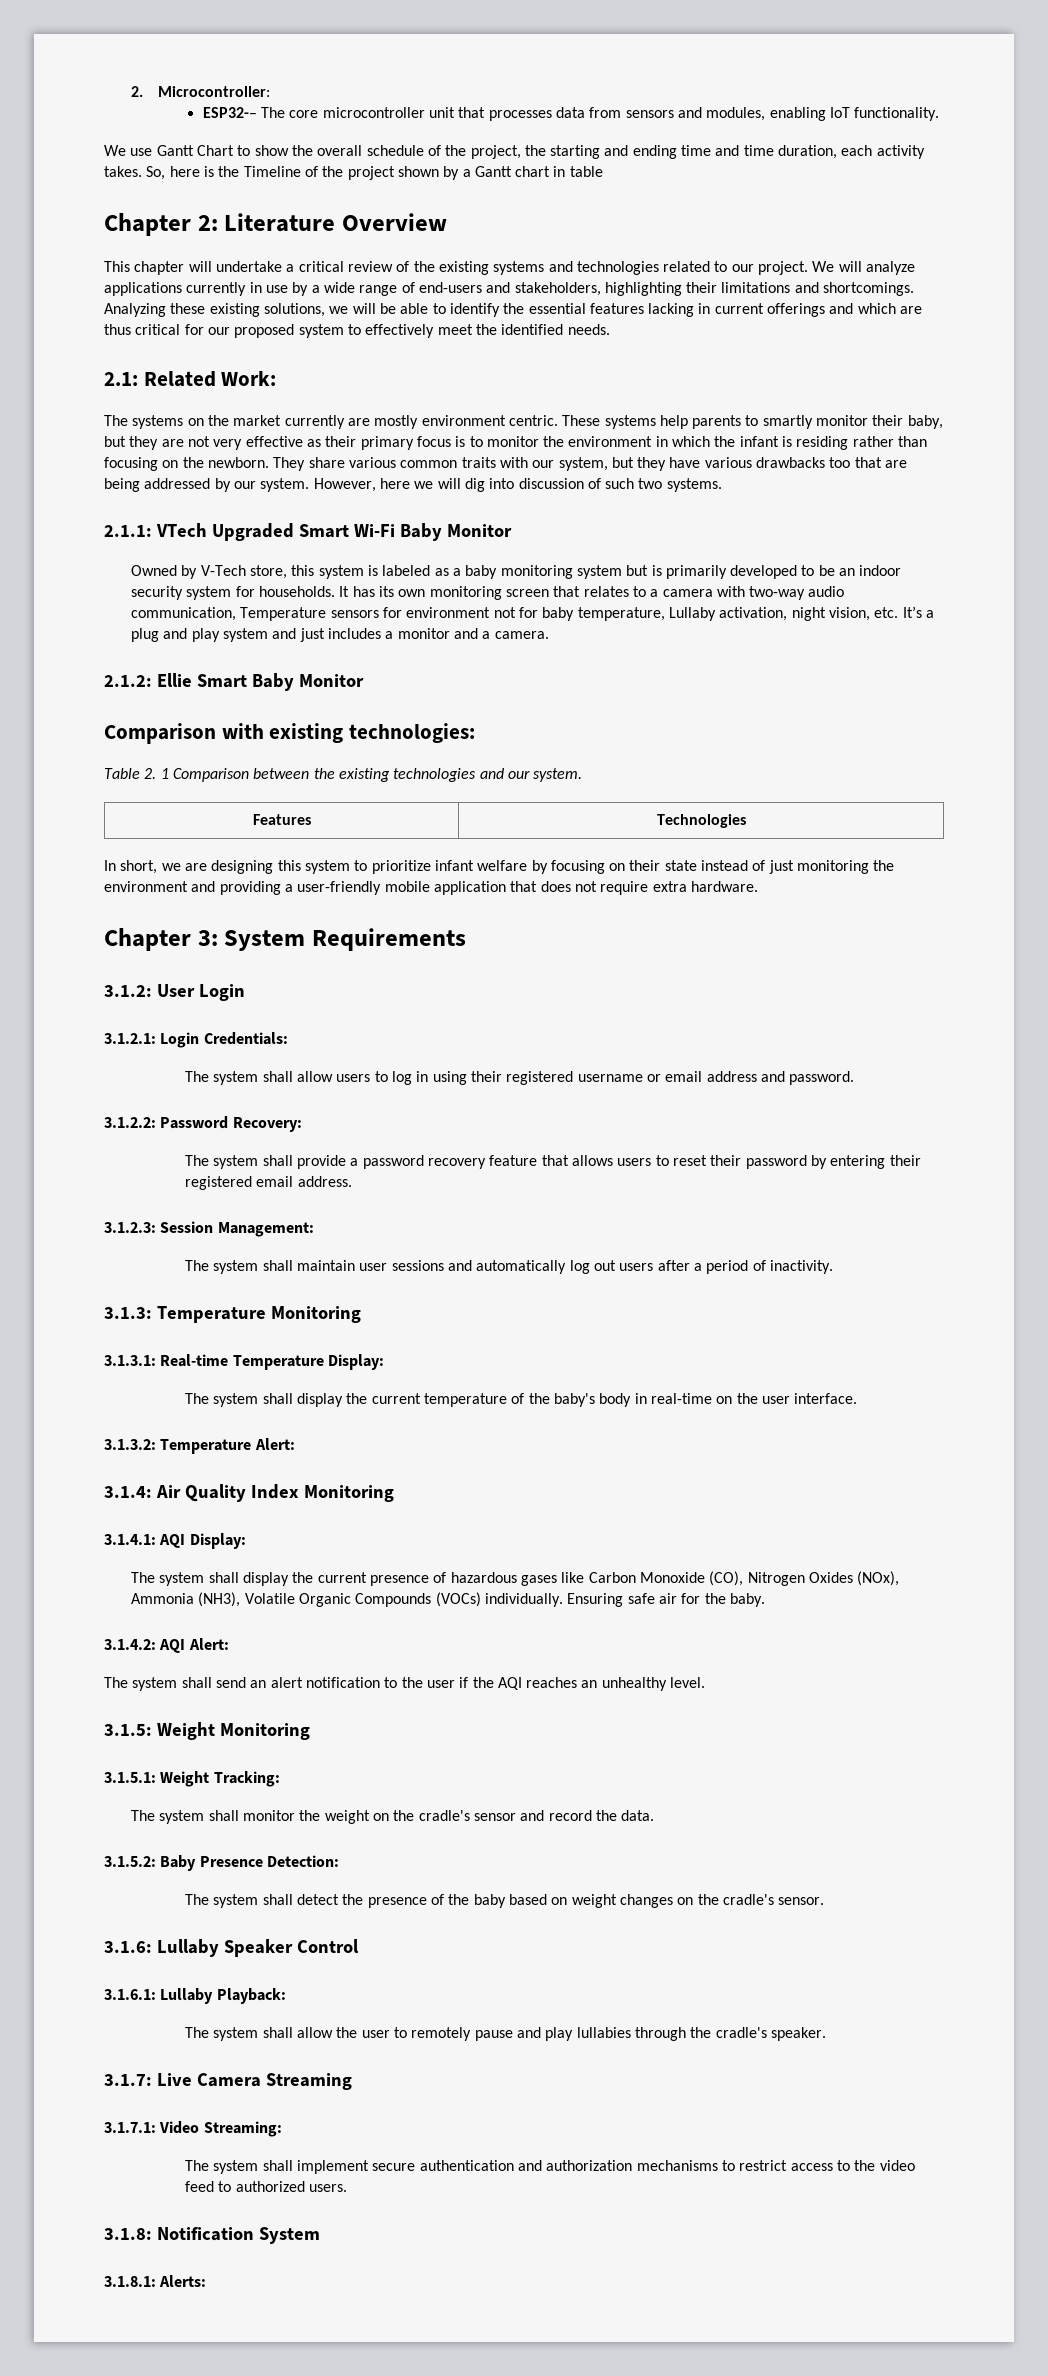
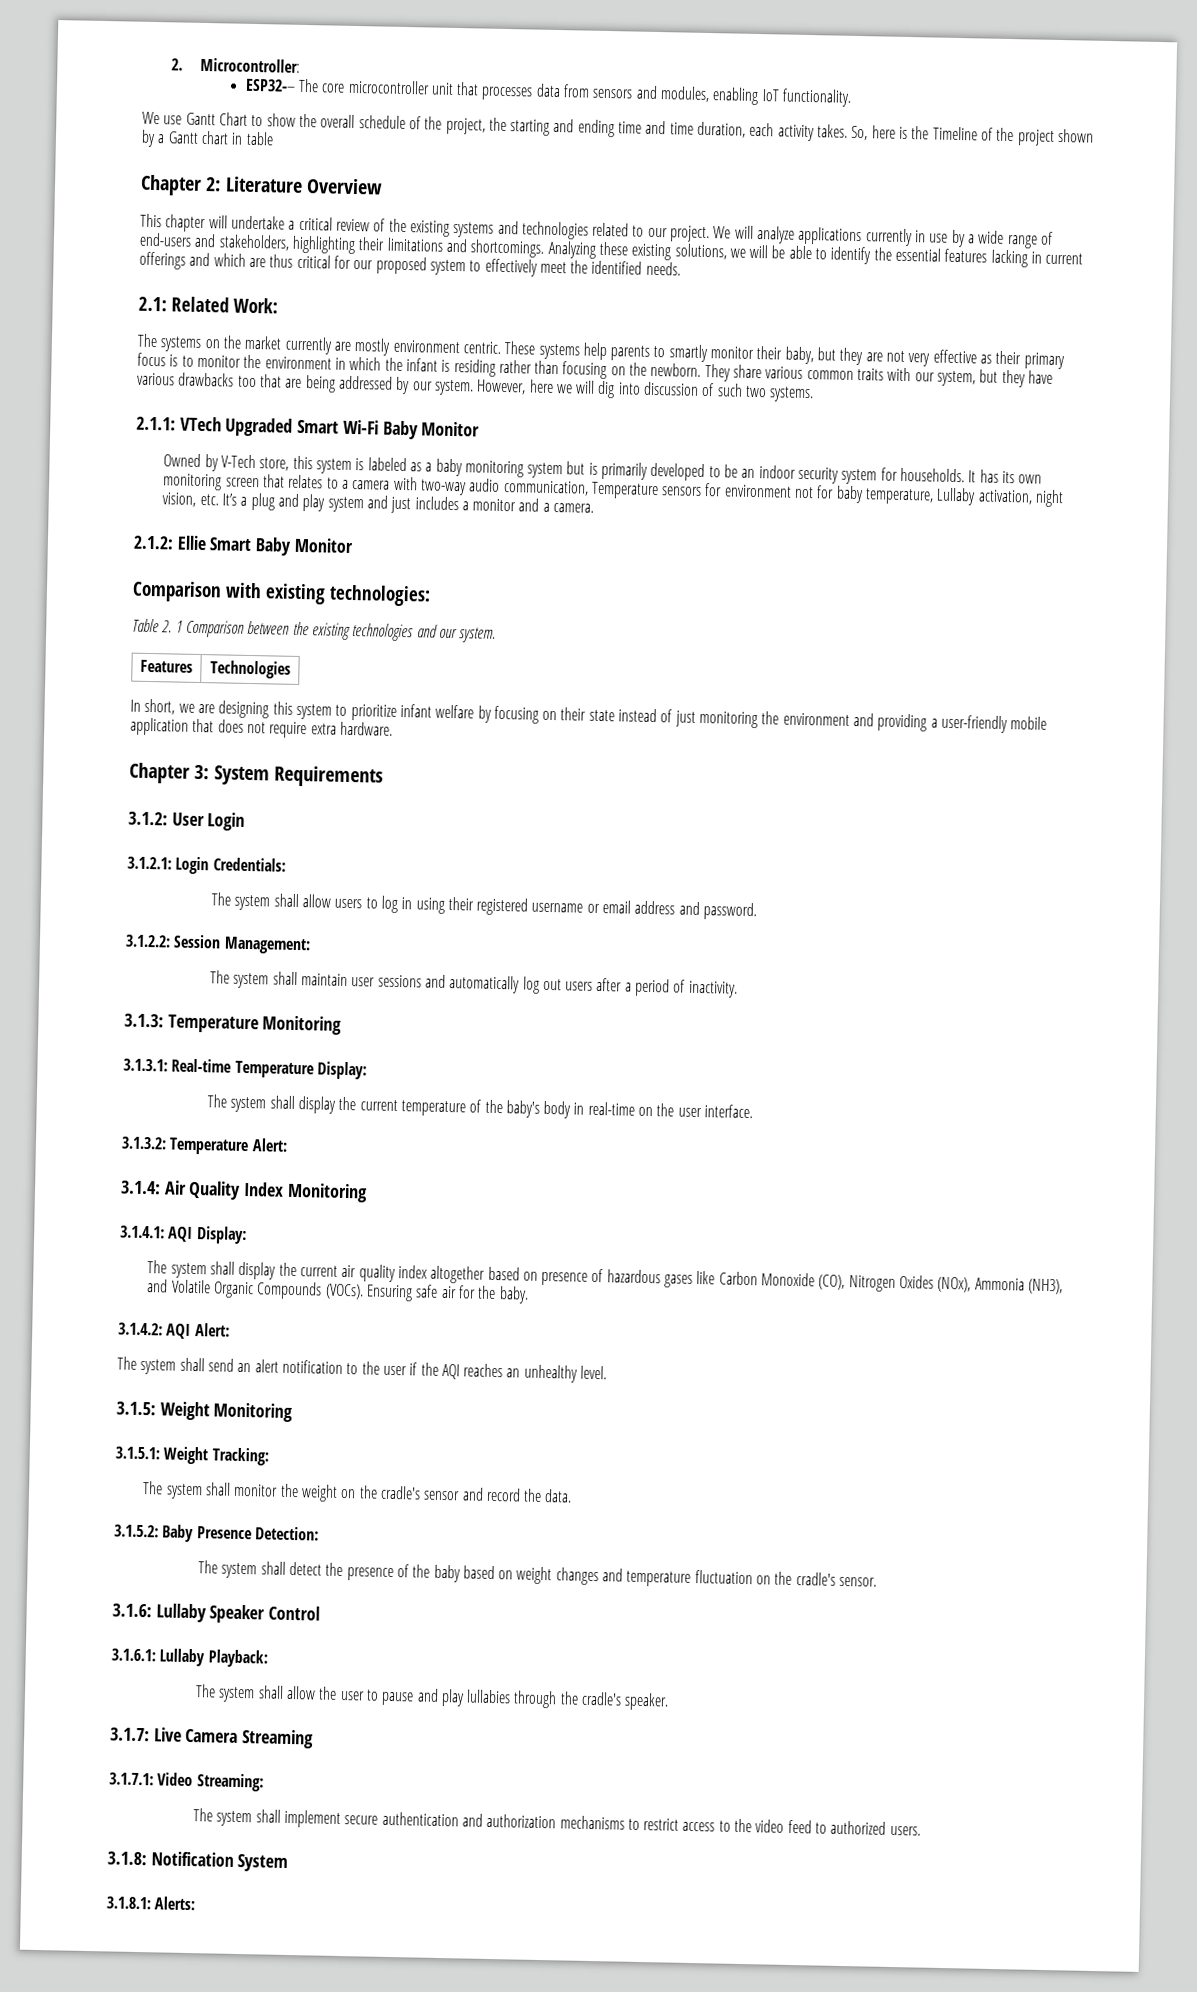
[160,1116,302,1132] [185,1155,921,1169] [185,1176,352,1190] [104,1222,156,1233] Password Recovery: // The system shall provide a password recovery feature that allows users to reset their password by entering their registered email address. // 3.1.2.3: -> (171, 941) none
(367, 1577) none -> [341,1264,538,1284] air quality index altogether based on
(241, 1599) none -> [147,1279,169,1293] and
[435,1592,563,1607] (VOCs) individually. -> [324,1283,364,1300] (VOCs).
(673, 1901) none -> [602,1568,753,1587] and temperature fluctuation
[411,2027,472,2041] remotely -> (379, 1695) none

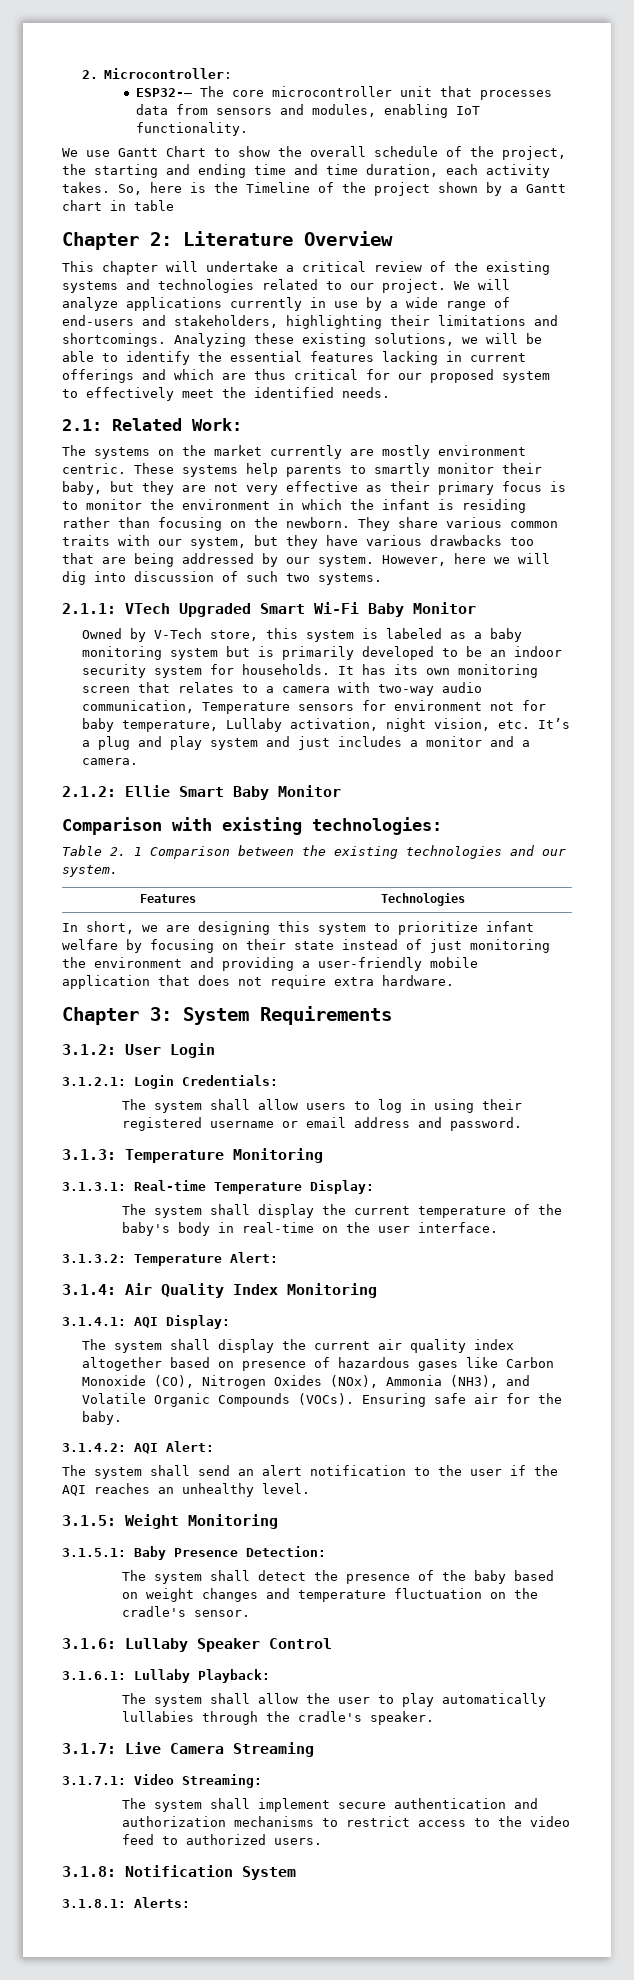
[125,934,311,955] [209,970,738,998] // 3.1.2.2: Session Management: // The system shall maintain user sessions and automatically log out users after a period of inactivity. -> (522, 1124) none
[163,1446,269,1466] [143,1481,573,1503] [114,1524,159,1538] Weight Tracking: // The system shall monitor the weight on the cradle's sensor and record the data. // 3.1.5.2: -> (126, 1552) none
[381,1688,465,1707] pause and play -> [401,1693,546,1707] play automatically

